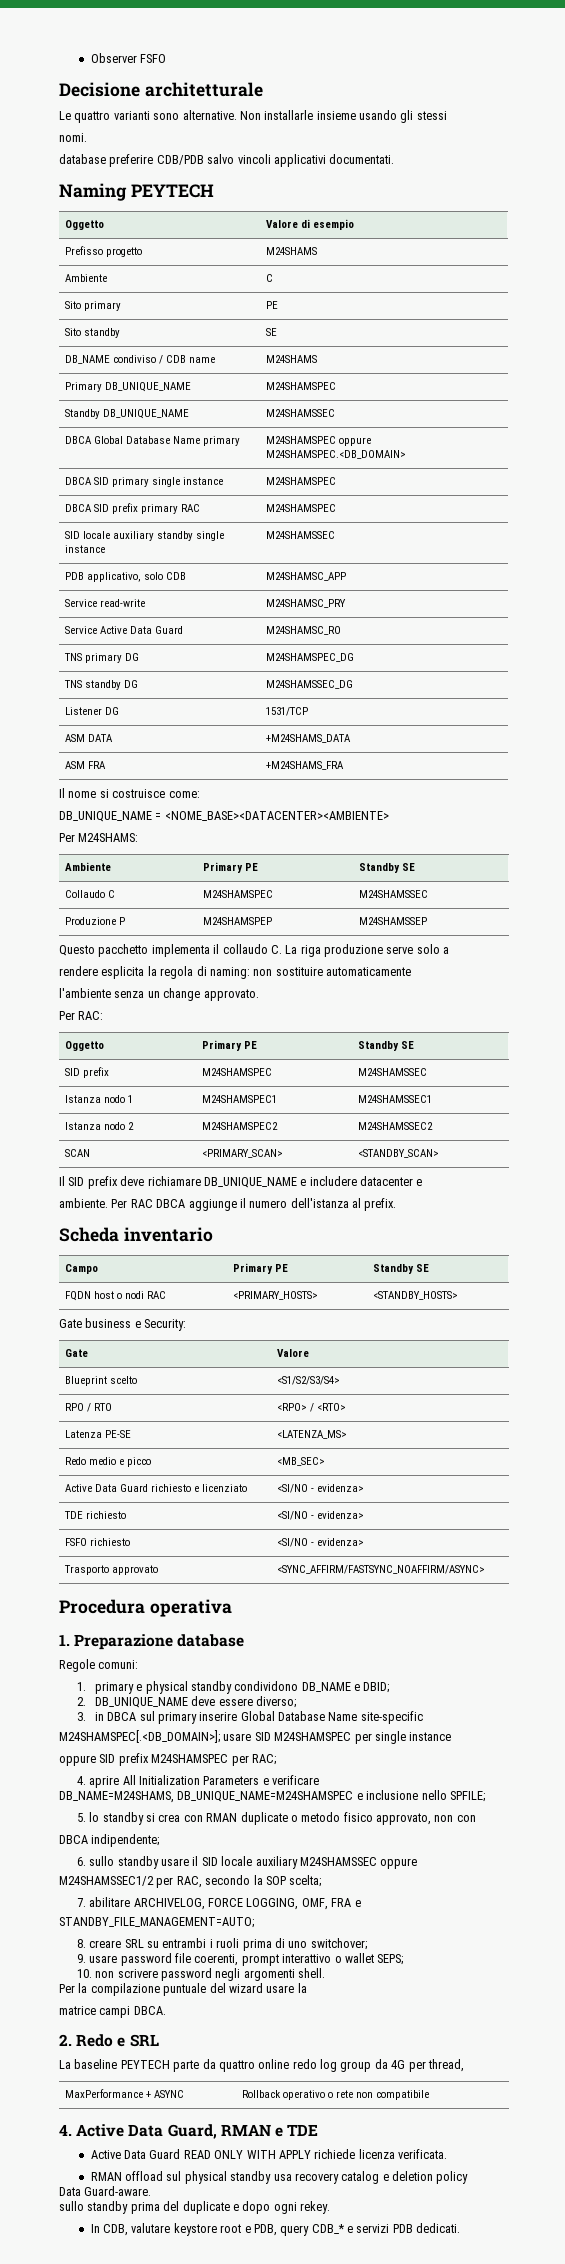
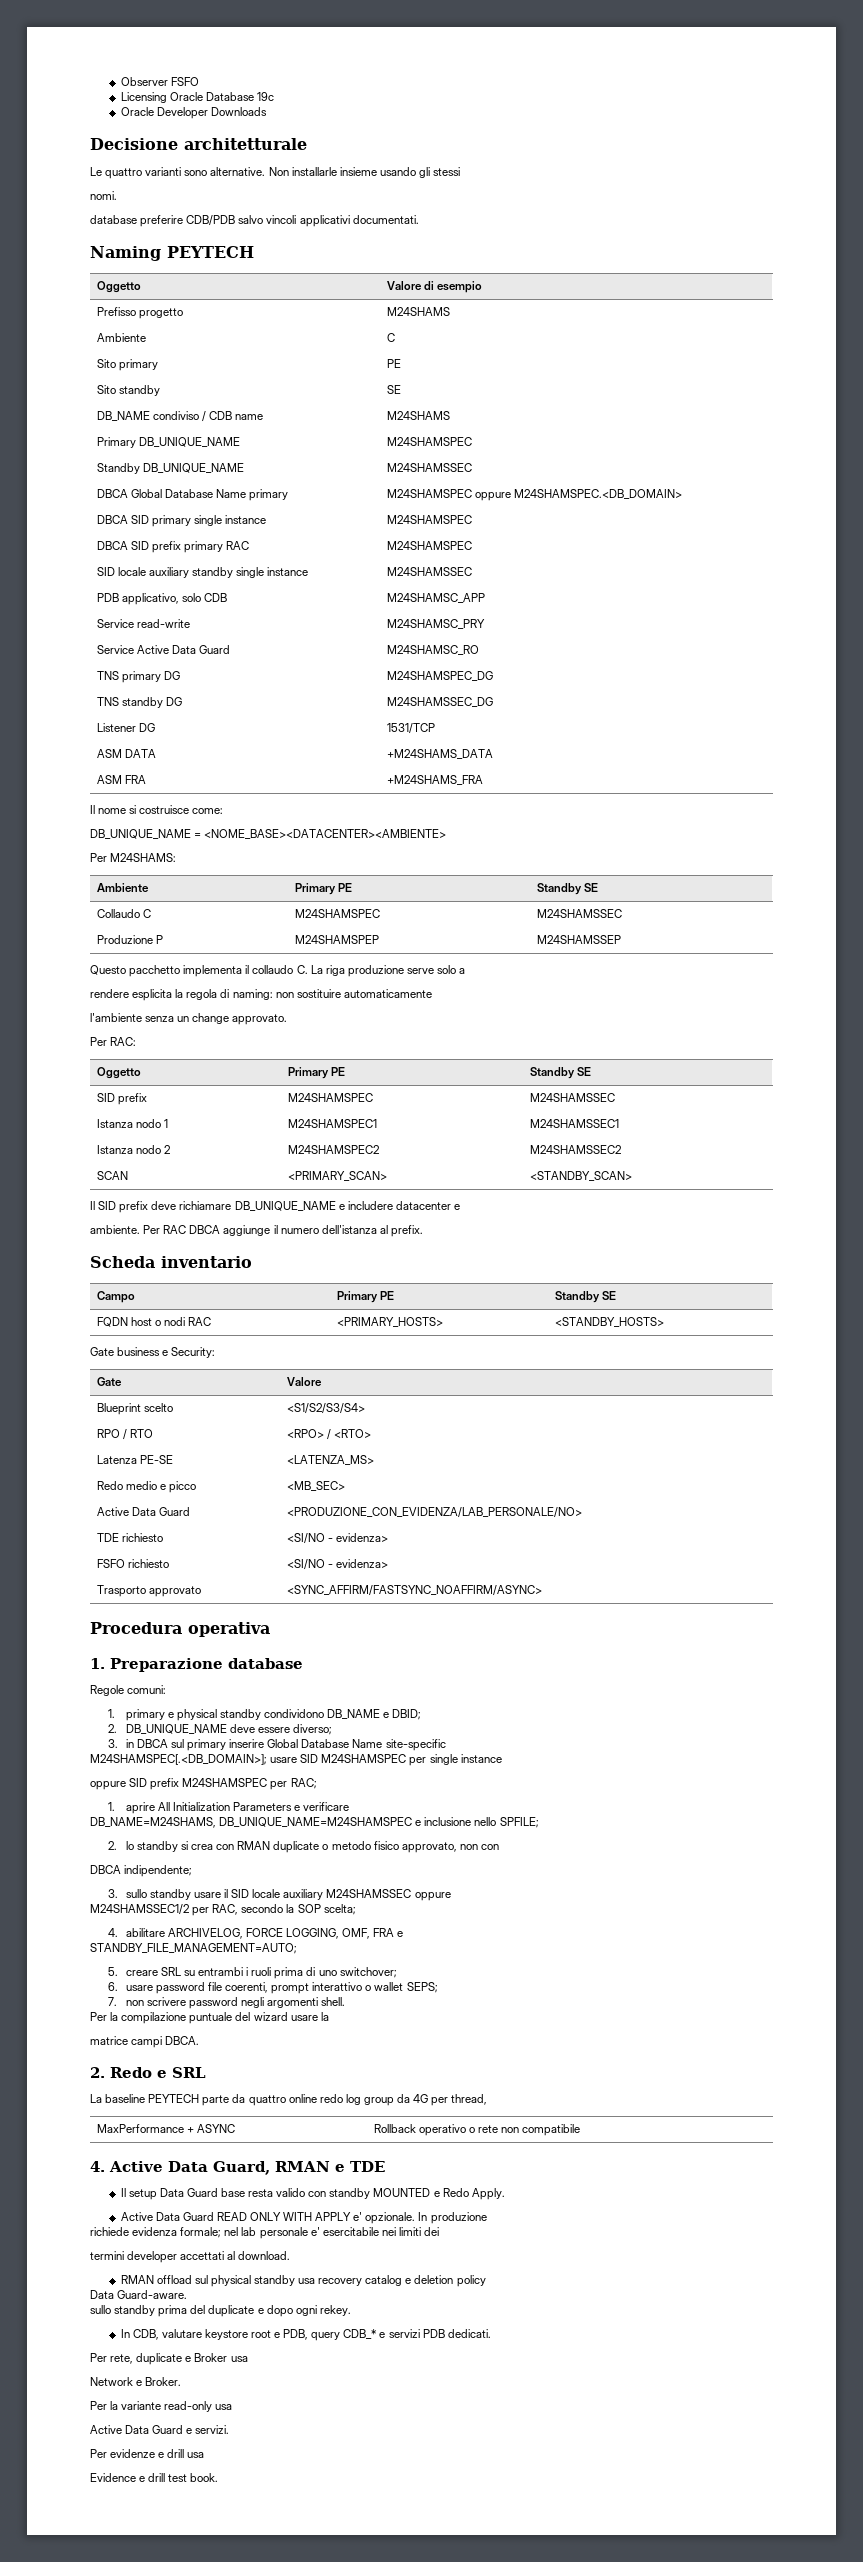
(167, 58) none -> [120,92,274,103] [120,107,267,119] // Licensing Oracle Database 19c // Oracle Developer Downloads
[151,1484,248,1492] [277,1484,365,1493] richiesto e licenziato | <SI/NO - evidenza> -> [286,1507,582,1518] | <PRODUZIONE_CON_EVIDENZA/LAB_PERSONALE/NO>
[76,1776,86,1785] 4. -> [107,1802,115,1811] 1.
[76,1813,86,1822] 5. -> [107,1841,117,1850] 2.
[76,1857,86,1866] 6. -> [107,1889,118,1898] 3.
[76,1898,86,1907] 7. -> [107,1928,118,1937] 4.
[76,1939,86,1948] 8. -> [107,1967,118,1976] 5.
[76,1954,86,1963] 9. -> [107,1982,118,1991] 6.
[76,1969,92,1978] 10. -> [107,1997,117,2006] 7.
(319, 2130) none -> [120,2188,505,2200] // Il setup Data Guard base resta valido con standby MOUNTED e Redo Apply.
[314,2149,448,2159] richiede licenza verificata. -> [353,2212,487,2224] [90,2227,440,2239] [90,2251,291,2263] e' opzionale. In produzione // richiede evidenza formale; nel lab personale e' esercitabile nei limiti dei // termini developer accettati al download.
(461, 2228) none -> [90,2353,248,2365] [90,2377,182,2386] [90,2401,233,2412] [90,2425,230,2434] [90,2449,205,2458] [90,2473,219,2482] // Per rete, duplicate e Broker usa // Network e Broker. // Per la variante read-only usa // Active Data Guard e servizi. // Per evidenze e drill usa // Evidence e drill test book.

